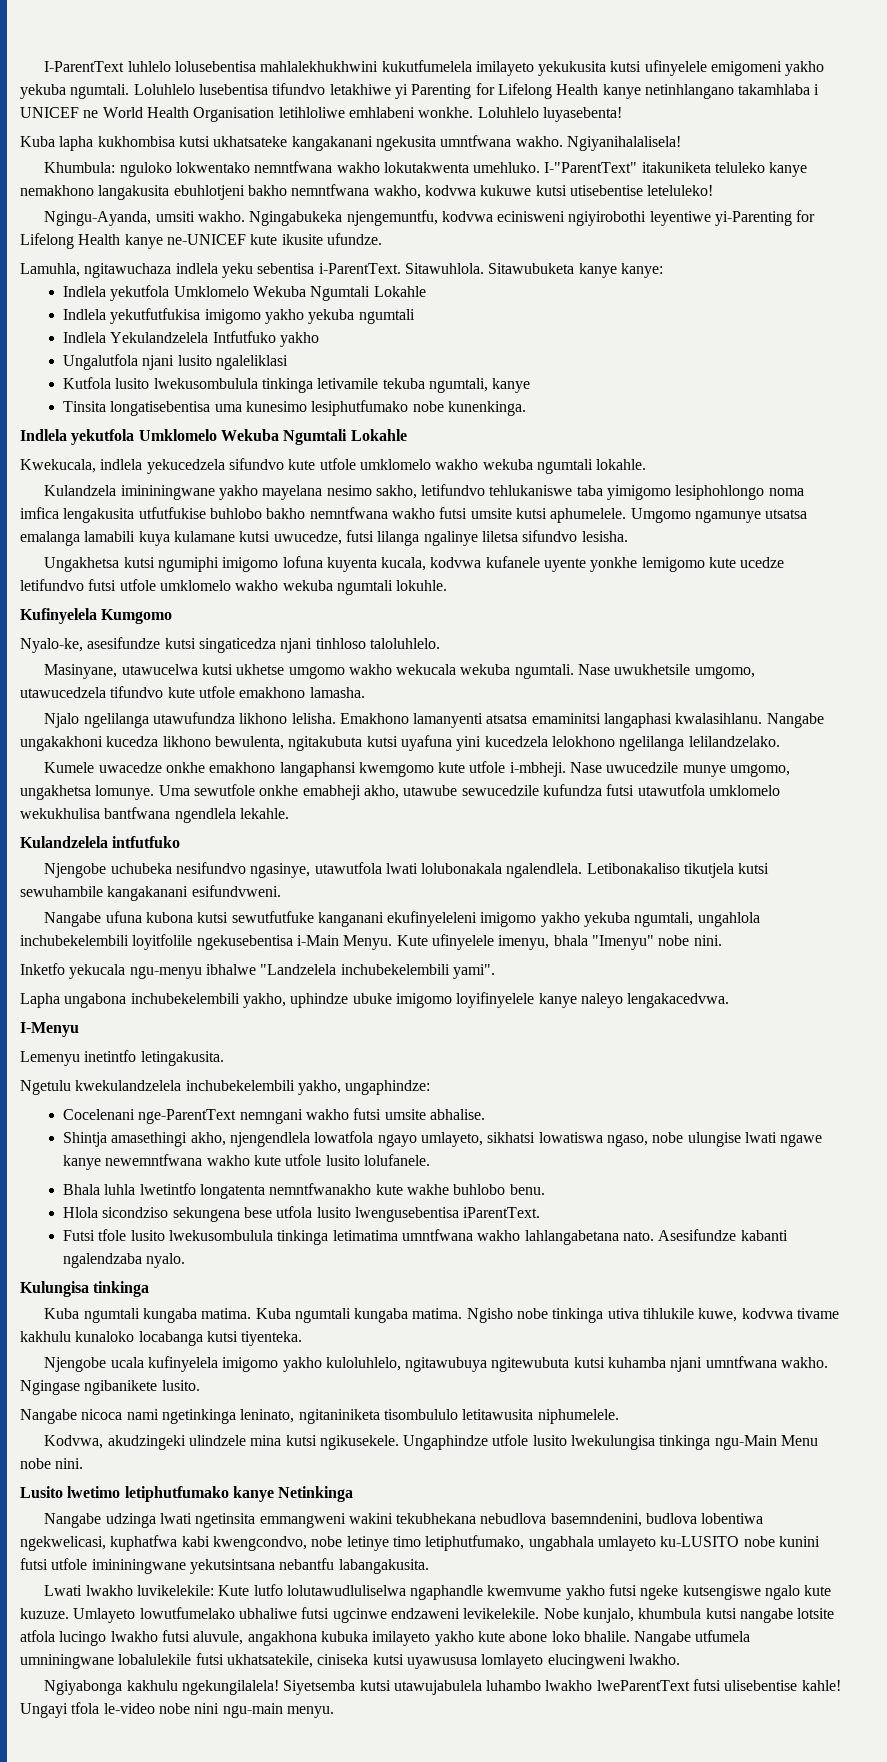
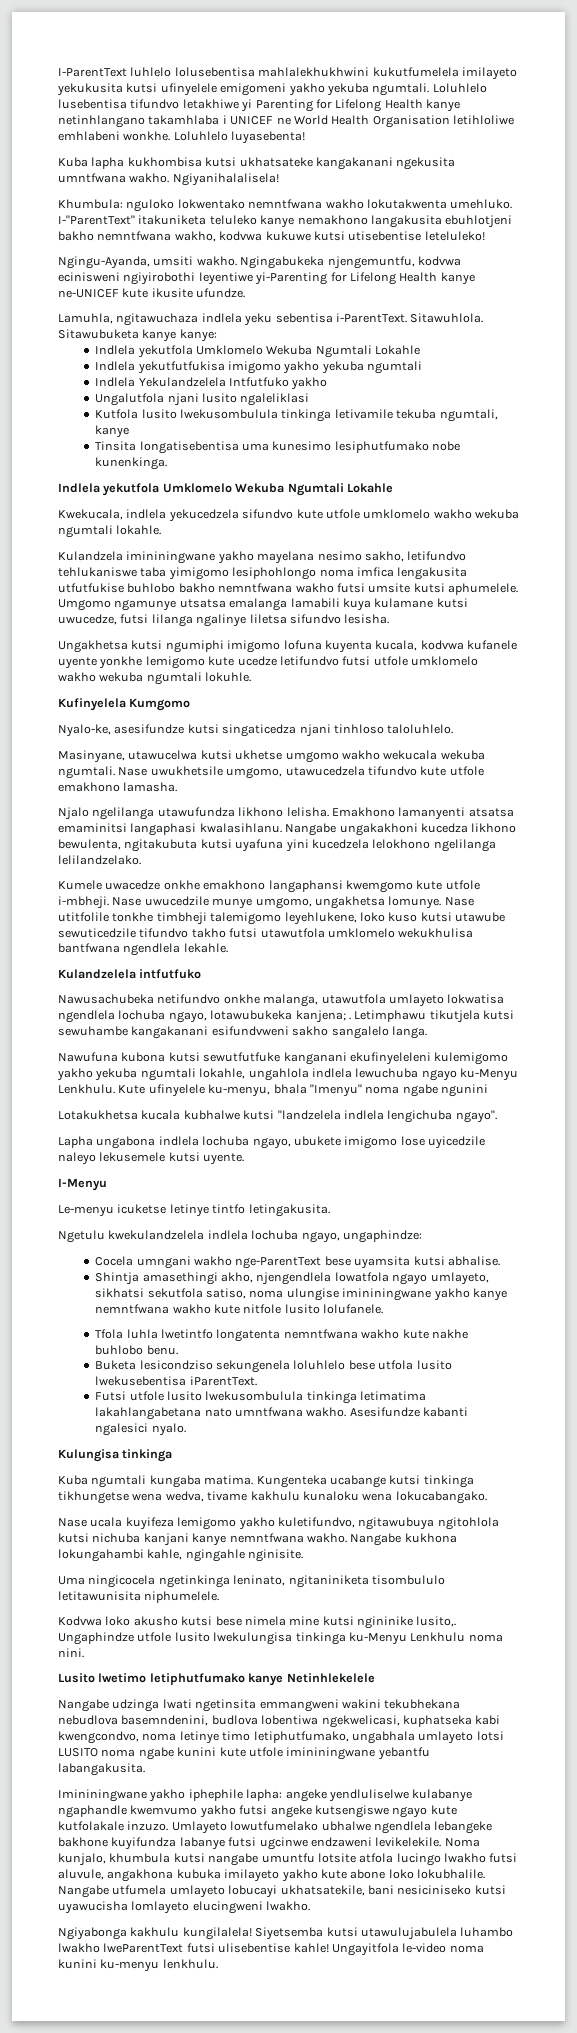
[158,784,602,800] Uma sewutfole onkhe emabheji akho, utawube sewucedzile kufundza -> [444,897,474,906] [58,912,505,925] [58,928,226,938] Nase utitfolile tonkhe timbheji talemigomo leyehlukene, loko kuso kutsi utawube sewuticedzile tifundvo takho
[44,862,770,878] [20,885,281,901] [44,911,142,927] Njengobe uchubeka nesifundvo ngasinye, utawutfola lwati lolubonakala ngalendlela. Letibonakaliso tikutjela kutsi sewuhambile kangakanani esifundvweni. // Nangabe ufuna -> [58,994,505,1007] [58,1010,514,1023] [58,1026,427,1039] [58,1052,118,1062] Nawusachubeka netifundvo onkhe malanga, utawutfola umlayeto lokwatisa ngendlela lochuba ngayo, lotawubukeka kanjena; . Letimphawu tikutjela kutsi sewuhambe kangakanani esifundvweni sakho sangalelo langa. // Nawufuna
[480,912,760,927] [20,934,393,950] imigomo yakho yekuba ngumtali, ungahlola inchubekelembili loyitfolile ngekusebentisa i-Main Menyu. -> [434,1052,509,1065] [57,1068,518,1081] [58,1084,115,1094] kulemigomo yakho yekuba ngumtali lokahle, ungahlola indlela lewuchuba ngayo ku-Menyu Lenkhulu.
[498,935,550,950] imenyu, -> [208,1084,271,1097] ku-menyu,
[658,935,722,946] [20,963,495,979] [20,992,730,1008] [20,1022,79,1037] [20,1050,224,1066] [20,1080,431,1095] [62,1108,426,1124] nobe nini. // Inketfo yekucala ngu-menyu ibhalwe "Landzelela inchubekelembili yami". // Lapha ungabona inchubekelembili yakho, uphindze ubuke imigomo loyifinyelele kanye naleyo lengakacedvwa. // I-Menyu // Lemenyu inetintfo letingakusita. // Ngetulu kwekulandzelela inchubekelembili yakho, ungaphindze: // Cocelenani nge-ParentText nemngani wakho futsi umsite -> [365,1084,488,1097] [58,1110,497,1123] [58,1136,485,1149] [58,1152,245,1165] [58,1178,107,1191] [58,1204,330,1217] [58,1230,422,1243] [95,1256,445,1269] noma ngabe ngunini // Lotakukhetsa kucala kubhalwe kutsi "landzelela indlela lengichuba ngayo". // Lapha ungabona indlela lochuba ngayo, ubukete imigomo lose uyicedzile naleyo lekusemele kutsi uyente. // I-Menyu // Le-menyu icuketse letinye tintfo letingakusita. // Ngetulu kwekulandzelela indlela lochuba ngayo, ungaphindze: // Cocela umngani wakho nge-ParentText bese uyamsita kutsi
[538,1132,823,1147] [62,1154,322,1170] lowatiswa ngaso, nobe ulungise lwati ngawe kanye newemntfwana wakho kute utfole -> [147,1288,507,1301] [95,1304,282,1314] sekutfola satiso, noma ulungise imininingwane yakho kanye nemntfwana wakho kute nitfole
[62,1184,100,1195] Bhala -> [95,1329,124,1339] Tfola
[269,1183,545,1195] [62,1207,240,1222] nemntfwanakho kute wakhe buhlobo benu. // Hlola sicondziso sekungena -> [283,1329,468,1339] [95,1345,178,1355] [95,1360,346,1373] nemntfwana wakho kute nakhe buhlobo benu. // Buketa lesicondziso sekungenela loluhlelo
[354,1207,459,1222] lwengusebentisa -> [95,1376,187,1386] lwekusebentisa
[98,1229,127,1241] tfole -> [129,1391,164,1401] utfole
[401,1229,654,1245] umntfwana wakho lahlangabetana nato. -> [95,1407,347,1420] lakahlangabetana nato umntfwana wakho.
[62,1253,142,1268] ngalendzaba -> [95,1423,149,1436] ngalesici
[255,1308,840,1323] [20,1331,303,1346] [44,1356,829,1372] [20,1380,200,1395] [20,1409,159,1424] Kuba ngumtali kungaba matima. Ngisho nobe tinkinga utiva tihlukile kuwe, kodvwa tivame kakhulu kunaloko locabanga kutsi tiyenteka. // Njengobe ucala kufinyelela imigomo yakho kuloluhlelo, ngitawubuya ngitewubuta kutsi kuhamba njani umntfwana wakho. Ngingase ngibanikete lusito. // Nangabe nicoca nami -> [256,1475,474,1488] [58,1491,487,1504] [58,1517,499,1530] [58,1533,457,1546] [58,1549,304,1562] [58,1575,156,1588] Kungenteka ucabange kutsi tinkinga tikhungetse wena wedva, tivame kakhulu kunaloku wena lokucabangako. // Nase ucala kuyifeza lemigomo yakho kuletifundvo, ngitawubuya ngitohlola kutsi nichuba kanjani kanye nemntfwana wakho. Nangabe kukhona lokungahambi kahle, ngingahle nginisite. // Uma ningicocela
[462,1409,534,1420] letitawusita -> [58,1591,141,1601] letitawunisita
[44,1435,399,1450] Kodvwa, akudzingeki ulindzele mina kutsi ngikusekele. -> [58,1616,457,1629] Kodvwa loko akusho kutsi bese nimela mine kutsi ngininike lusito,.
[714,1435,819,1450] [20,1458,51,1469] ngu-Main Menu nobe -> [348,1632,503,1645] ku-Menyu Lenkhulu noma
[278,1486,354,1502] Netinkinga -> [286,1673,375,1683] Netinhlekelele
[110,1535,178,1551] kuphatfwa -> [402,1715,472,1727] kuphatseka
[311,1536,343,1547] nobe -> [142,1733,177,1741] noma
[660,1536,820,1547] [20,1558,429,1574] [44,1584,832,1600] [20,1607,297,1623] ku-LUSITO nobe kunini futsi utfole imininingwane yekutsintsana nebantfu labangakusita. // Lwati lwakho luvikelekile: Kute lutfo lolutawudluliselwa ngaphandle kwemvume yakho futsi ngeke kutsengiswe ngalo kute kuzuze. Umlayeto lowutfumelako ubhaliwe -> [476,1731,504,1741] [58,1747,430,1760] [58,1763,145,1776] [58,1789,473,1802] [58,1805,457,1818] [58,1821,493,1834] [58,1837,225,1850] lotsi LUSITO noma ngabe kunini kute utfole imininingwane yebantfu labangakusita. // Imininingwane yakho iphephile lapha: angeke yendluliselwe kulabanye ngaphandle kwemvumo yakho futsi angeke kutsengiswe ngayo kute kutfolakale inzuzo. Umlayeto lowutfumelako ubhalwe ngendlela lebangeke bakhone kuyifundza labanye
[543,1608,579,1619] Nobe -> [444,1838,480,1847] Noma
(793, 1615) none -> [261,1853,315,1863] umuntfu
[583,1631,630,1642] bhalile. -> [417,1869,485,1879] lokubhalile.
[20,1653,477,1669] umniningwane lobalulekile futsi ukhatsatekile, ciniseka kutsi uyawususa -> [169,1885,506,1898] [58,1901,128,1914] umlayeto lobucayi ukhatsatekile, bani nesiciniseko kutsi uyawucisha
[181,1680,279,1695] ngekungilalela! -> [182,1927,252,1940] kungilalela!
[393,1680,482,1695] utawujabulela -> [360,1927,457,1940] utawulujabulela
[20,1702,334,1718] Ungayi tfola le-video nobe nini ngu-main menyu. -> [331,1943,484,1956] [58,1959,218,1972] Ungayitfola le-video noma kunini ku-menyu lenkhulu.

